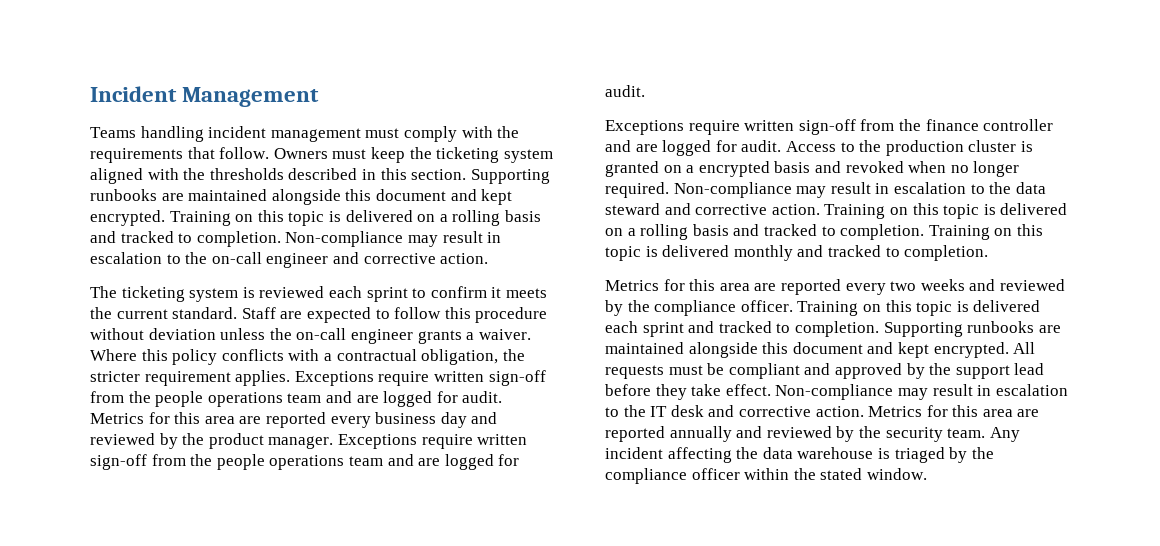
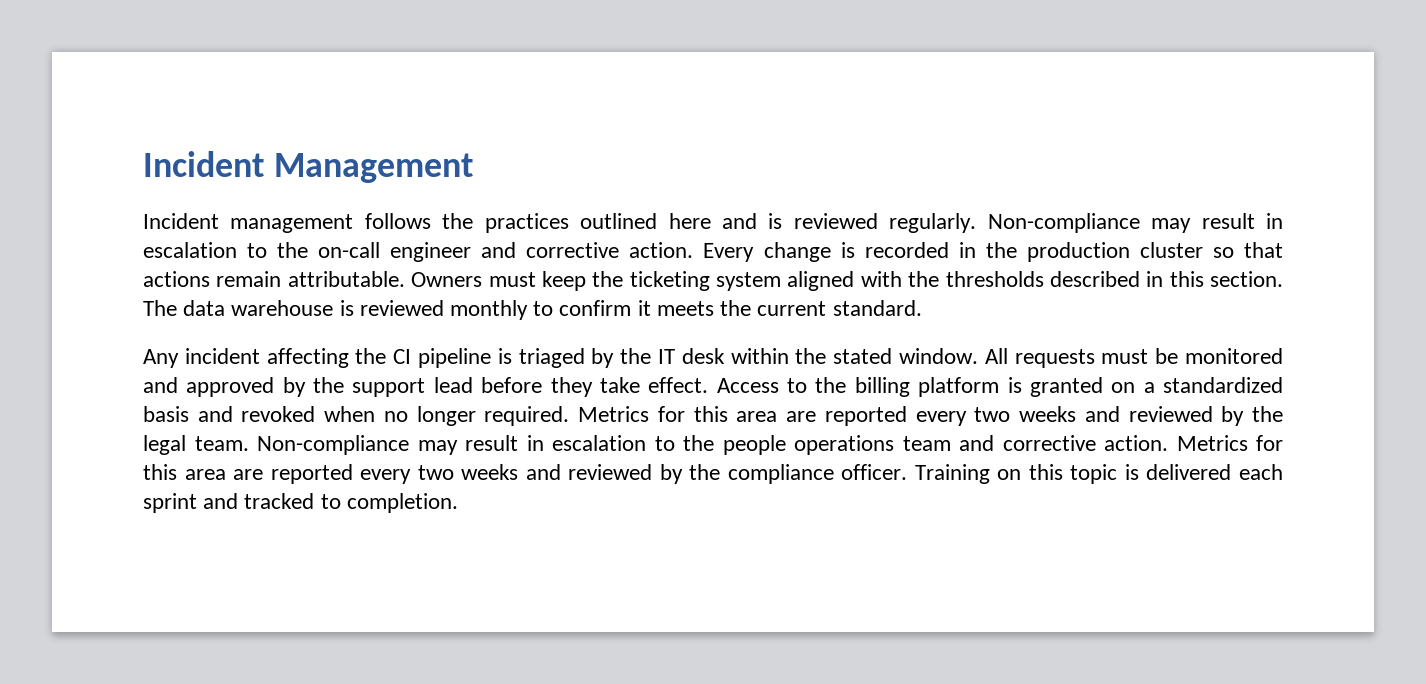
[90,126,520,142] [90,147,270,163] Teams handling incident management must comply with the requirements that follow. -> [143,213,1283,233] [143,242,1283,262] [143,271,405,287] Incident management follows the practices outlined here and is reviewed regularly. Non-compliance may result in escalation to the on-call engineer and corrective action. Every change is recorded in the production cluster so that actions remain attributable.
[470,169,550,184] [90,189,513,205] [90,210,541,226] [90,231,502,247] [90,252,489,268] [90,286,547,302] [90,307,548,323] [90,328,531,344] [90,349,525,365] [90,370,546,386] [90,391,503,407] [90,412,498,428] [90,433,528,449] [90,454,520,470] [605,85,645,97] [605,119,1054,135] [605,140,1033,156] [605,161,1020,177] [605,182,1046,198] [605,203,1068,219] [605,224,1043,240] [605,245,989,261] Supporting runbooks are maintained alongside this document and kept encrypted. Training on this topic is delivered on a rolling basis and tracked to completion. Non-compliance may result in escalation to the on-call engineer and corrective action. // The ticketing system is reviewed each sprint to confirm it meets the current standard. Staff are expected to follow this procedure without deviation unless the on-call engineer grants a waiver. Where this policy conflicts with a contractual obligation, the stricter requirement applies. Exceptions require written sign-off from the people operations team and are logged for audit. Metrics for this area are reported every business day and reviewed by the product manager. Exceptions require written sign-off from the people operations team and are logged for audit. // Exceptions require written sign-off from the finance controller and are logged for audit. Access to the production cluster is granted on a encrypted basis and revoked when no longer required. Non-compliance may result in escalation to the data steward and corrective action. Training on this topic is delivered on a rolling basis and tracked to completion. Training on this topic is delivered monthly and tracked to completion. // -> [143,300,922,320] [143,348,1283,368] [143,377,1283,397] [143,406,1283,426] [143,435,1168,455] The data warehouse is reviewed monthly to confirm it meets the current standard. // Any incident affecting the CI pipeline is triaged by the IT desk within the stated window. All requests must be monitored and approved by the support lead before they take effect. Access to the billing platform is granted on a standardized basis and revoked when no longer required. Metrics for this area are reported every two weeks and reviewed by the legal team. Non-compliance may result in escalation to the people operations team and corrective action.
[883,321,1061,337] [605,342,1036,358] [605,363,1045,379] [605,384,1068,400] [605,405,1040,417] [605,426,1020,442] [605,447,994,463] [605,468,927,484] Supporting runbooks are maintained alongside this document and kept encrypted. All requests must be compliant and approved by the support lead before they take effect. Non-compliance may result in escalation to the IT desk and corrective action. Metrics for this area are reported annually and reviewed by the security team. Any incident affecting the data warehouse is triaged by the compliance officer within the stated window. -> (458, 503) none

